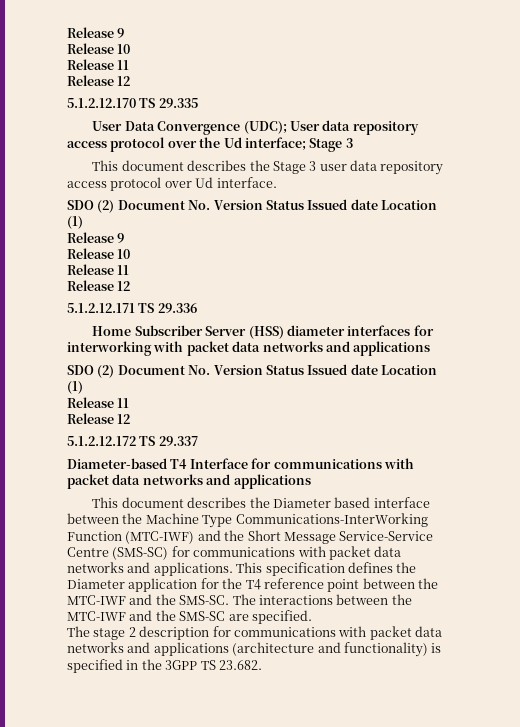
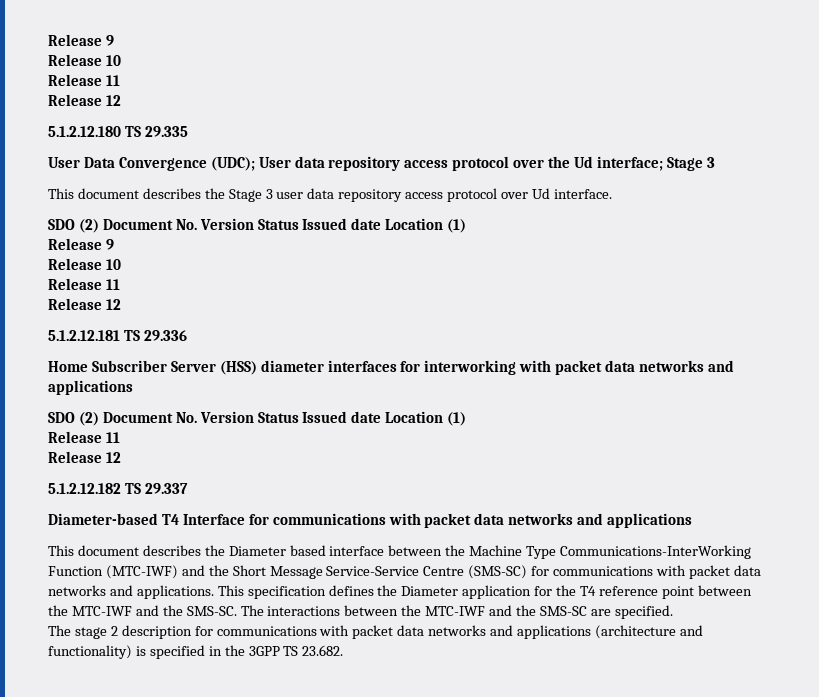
[67,27,125,38] [67,43,131,54] [67,59,130,70] [67,75,131,86] [67,98,136,108] Release 9 // Release 10 // Release 11 // Release 12 // 5.1.2.12.170 -> [48,34,114,46] [48,54,121,66] [48,74,120,86] [48,94,121,106] [48,126,121,137] Release 9 // Release 10 // Release 11 // Release 12 // 5.1.2.12.180
[67,303,135,313] 5.1.2.12.171 -> [48,330,120,341] 5.1.2.12.181
[67,436,136,446] 5.1.2.12.172 -> [48,483,121,494] 5.1.2.12.182

